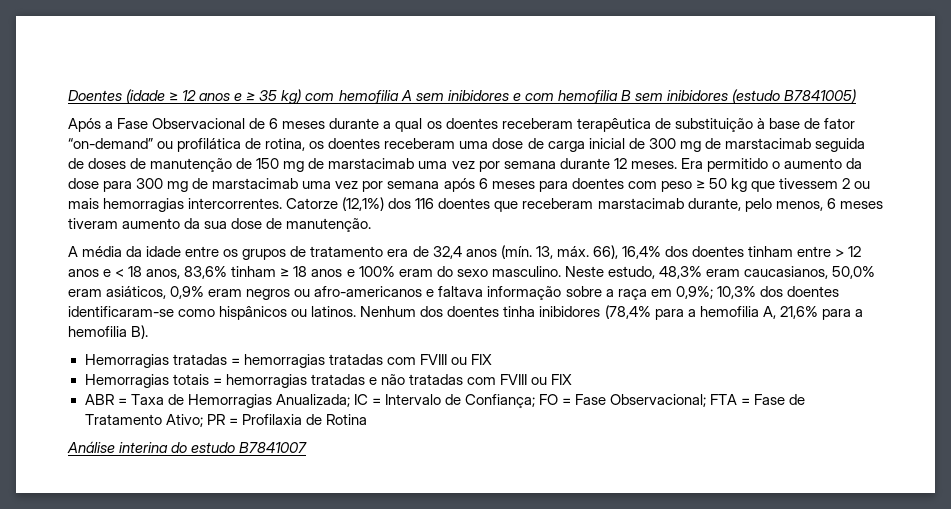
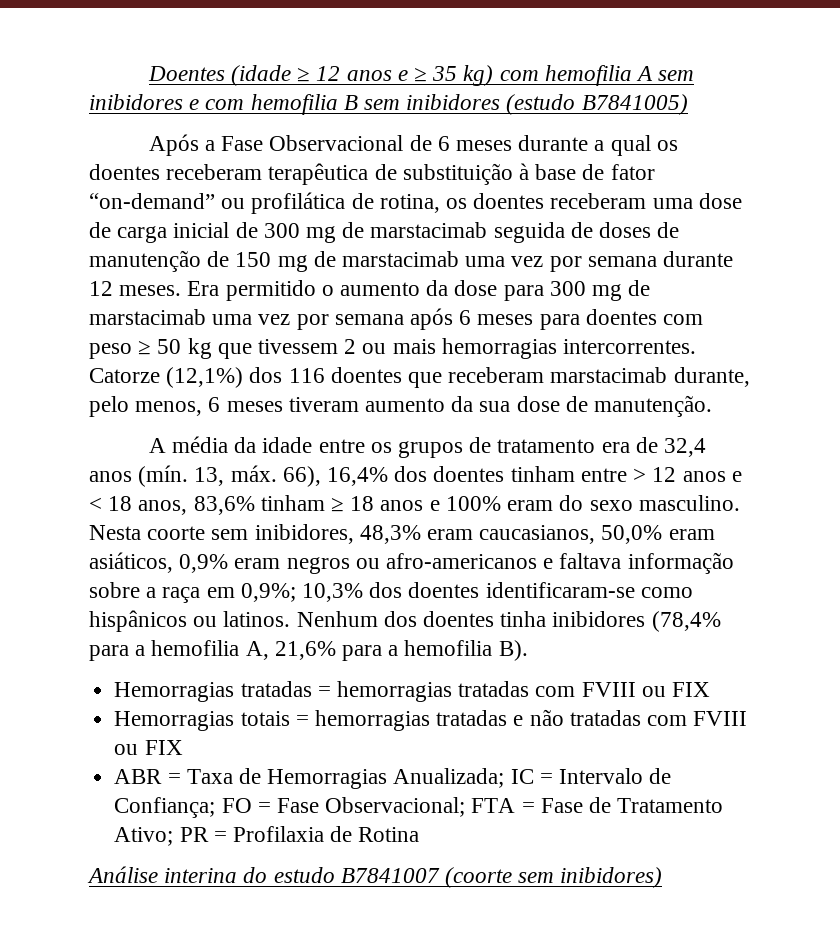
[564,266,655,279] Neste estudo, -> [89,524,354,544] Nesta coorte sem inibidores,
(308, 447) none -> [445,867,663,888] (coorte sem inibidores)

